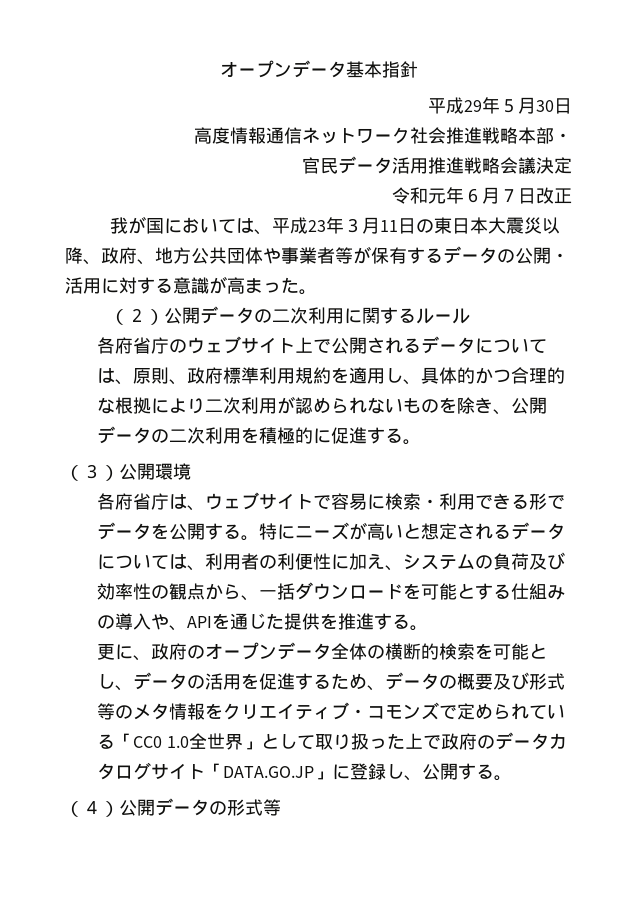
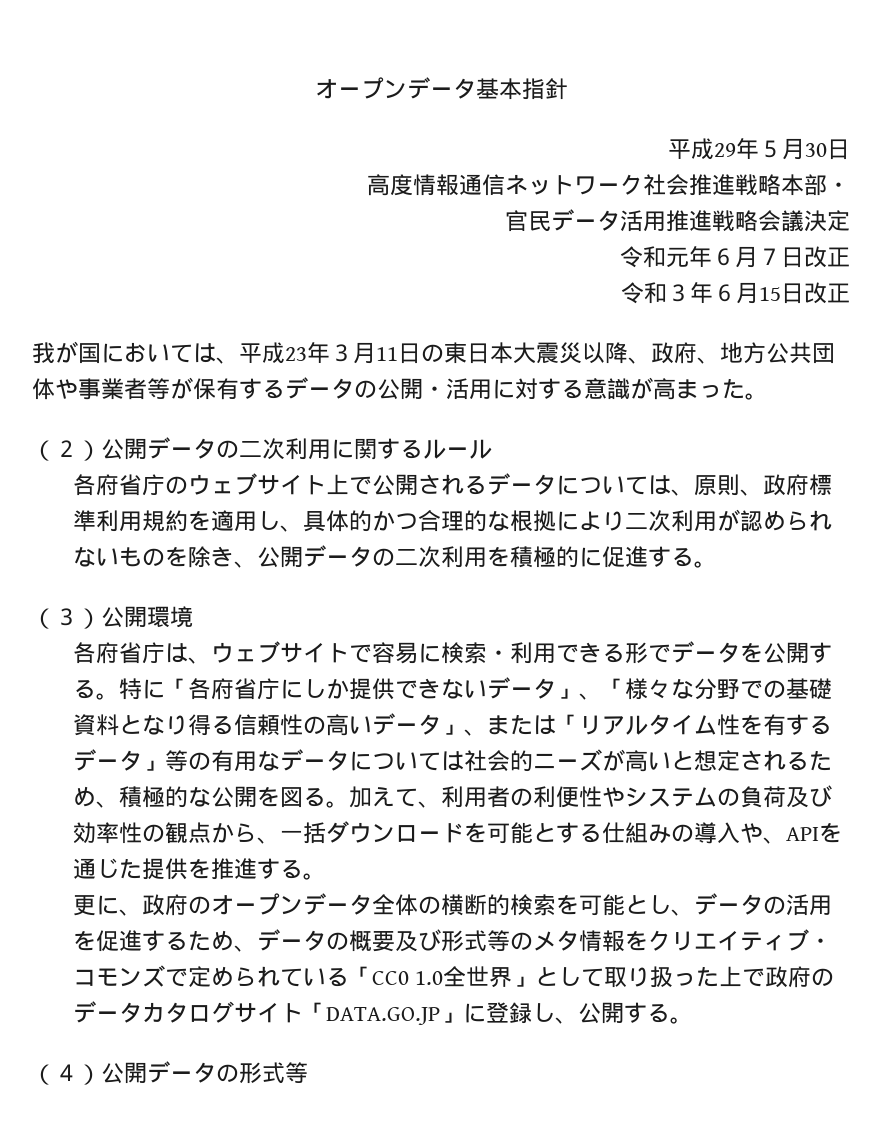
(572, 196) none -> [621,282,850,304] // 令和３年６月15日改正
(295, 532) none -> [165,677,833,700] [73,713,833,736] [73,749,534,772] 「各府省庁にしか提供できないデータ」、「様々な分野での基礎資料となり得る信頼性の高いデータ」、または「リアルタイム性を有するデータ」等の有用なデータについては社会的
[510,522,565,540] [96,554,187,570] データについては -> [809,750,833,771] [73,786,419,808] ため、積極的な公開を図る。加えて
[330,553,403,571] に加え、 -> [602,787,626,807] や

